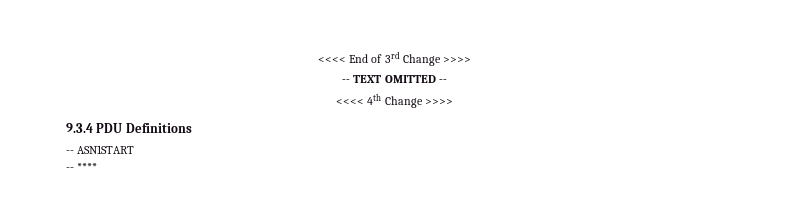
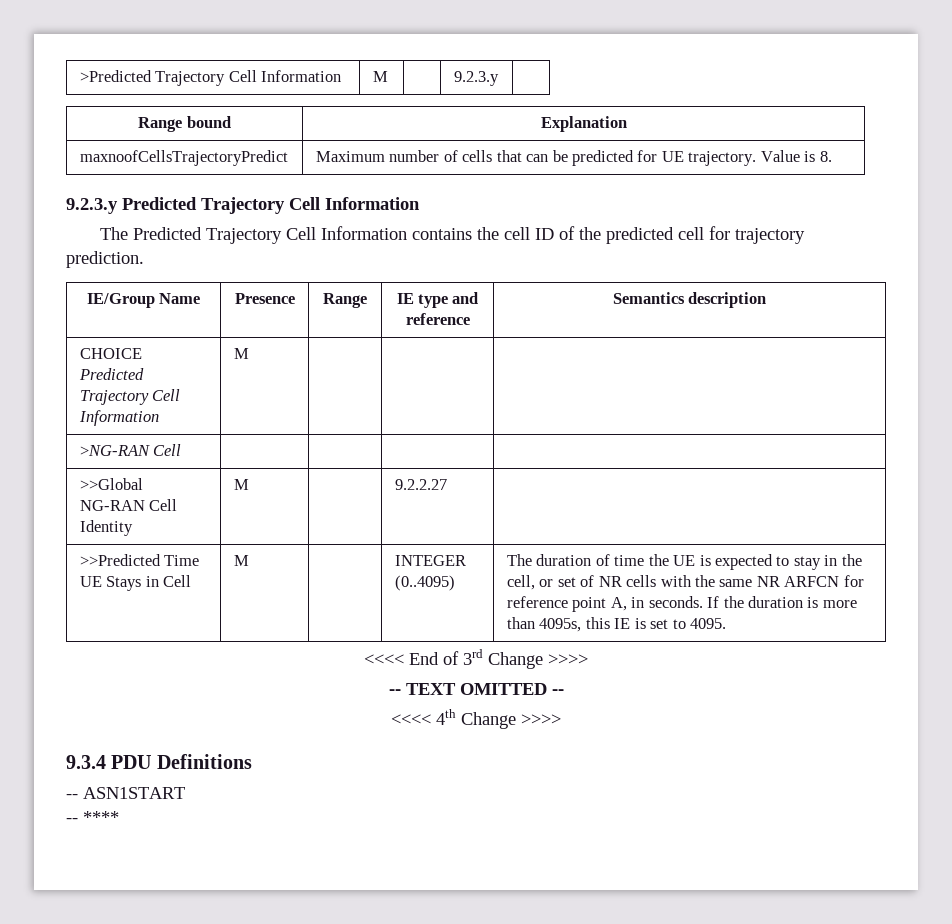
(317, 60) none -> [79,70,342,86] [372,71,388,82] [453,71,499,86] [138,116,231,132] [540,116,627,132] [79,150,288,166] [315,150,832,166] [66,197,420,214] [100,226,806,244] [66,251,144,268] [86,293,201,308] [234,293,295,304] [323,293,367,308] [396,292,479,308] [405,313,470,325] [612,292,767,308] [79,348,142,359] [78,368,144,380] [79,389,181,405] [78,410,159,426] [233,348,249,359] [79,444,182,456] [79,478,143,490] [79,499,178,511] [79,520,133,536] [233,479,249,490] [394,479,447,490] [79,554,200,566] [79,575,192,591] [233,555,249,566] [394,555,466,566] [394,575,455,591] [506,554,862,570] [506,575,864,590] [506,596,857,612] [506,617,726,632] >Predicted Trajectory Cell Information | M | | 9.2.3.y | // Range bound | Explanation // maxnoofCellsTrajectoryPredict | Maximum number of cells that can be predicted for UE trajectory. Value is 8. // 9.2.3.y Predicted Trajectory Cell Information // The Predicted Trajectory Cell Information contains the cell ID of the predicted cell for trajectory prediction. // IE/Group Name | Presence | Range | IE type and reference | Semantics description // CHOICE Predicted Trajectory Cell Information | M | | | // >NG-RAN Cell | | | | // >>Global NG-RAN Cell Identity | M | | 9.2.2.27 | // >>Predicted Time UE Stays in Cell | M | | INTEGER (0..4095) | The duration of time the UE is expected to stay in the cell, or set of NR cells with the same NR ARFCN for reference point A, in seconds. If the duration is more than 4095s, this IE is set to 4095. //

